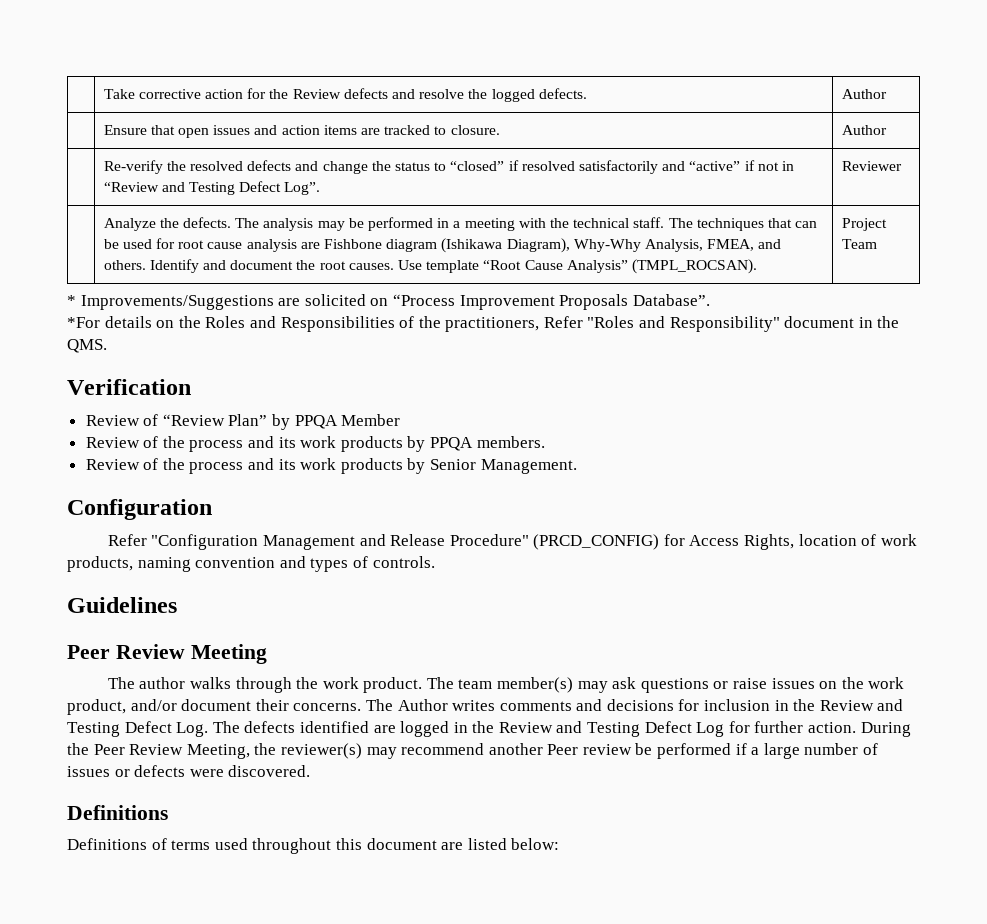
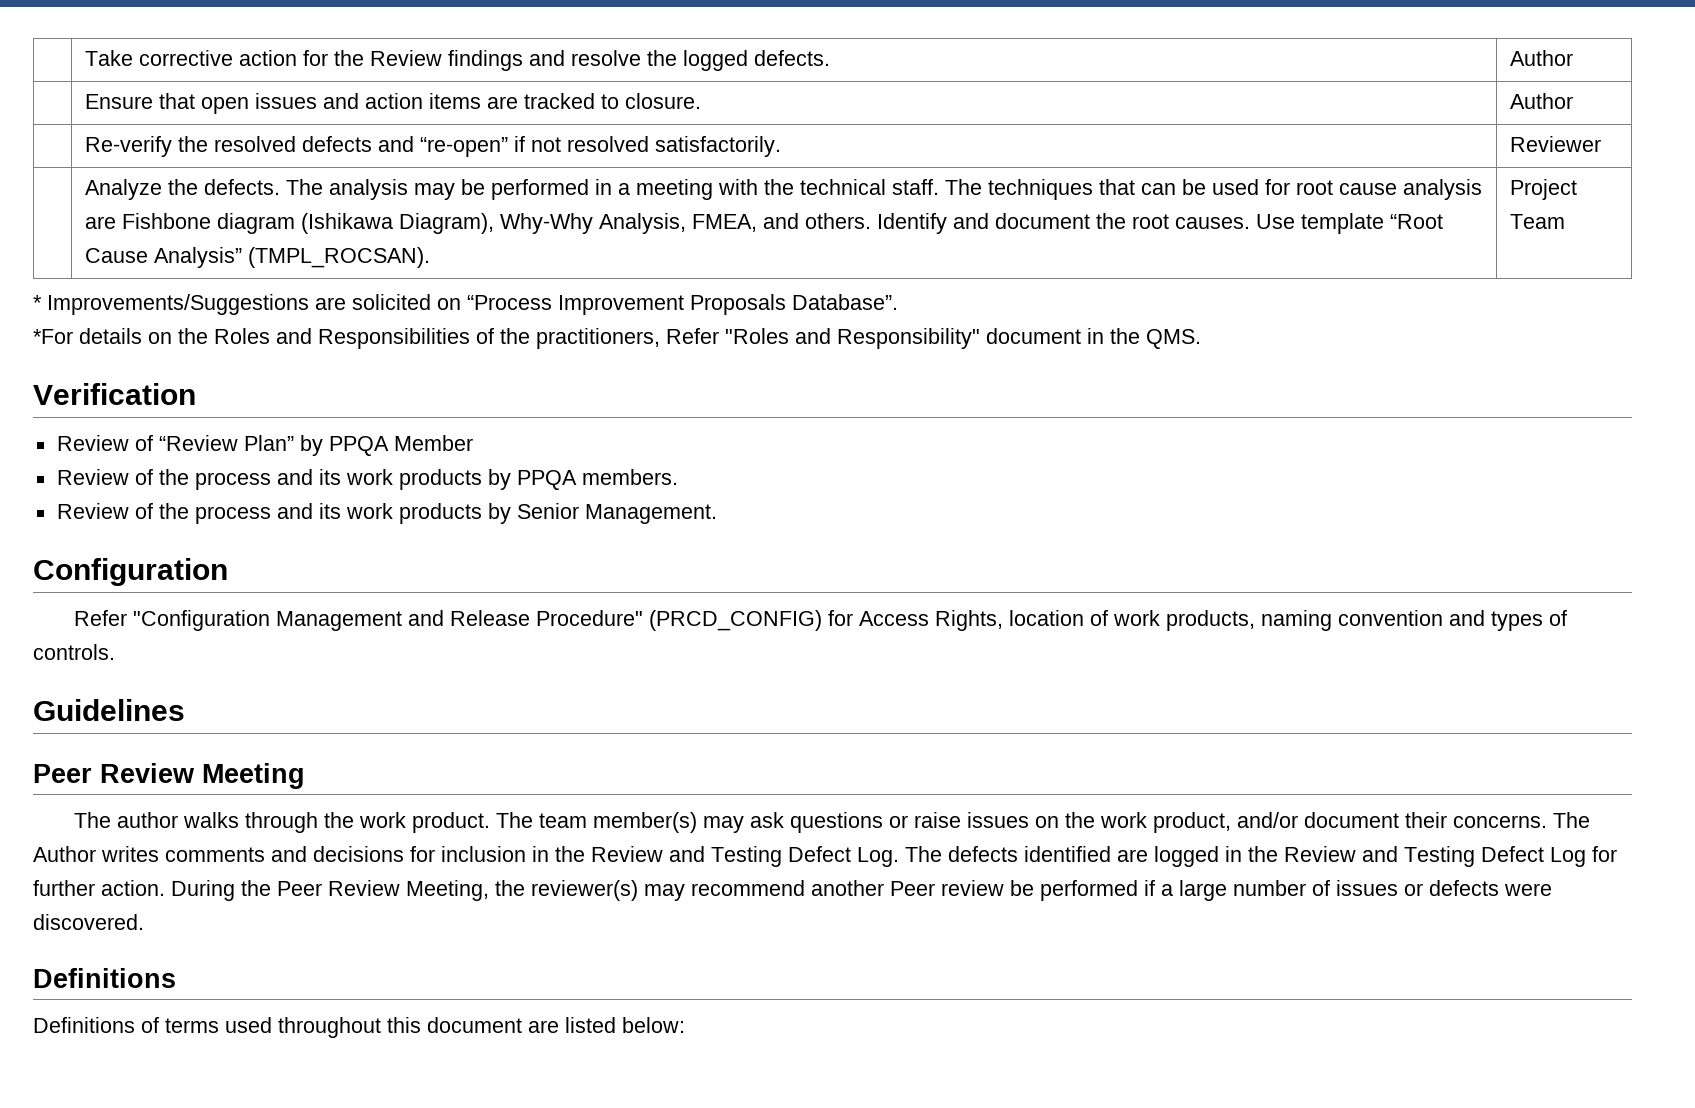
[343,88,388,99] defects -> [447,50,523,71] findings
[322,160,794,174] [103,181,321,195] change the status to “closed” if resolved satisfactorily and “active” if not in “Review and Testing Defect Log”. -> [419,136,781,157] “re-open” if not resolved satisfactorily.

